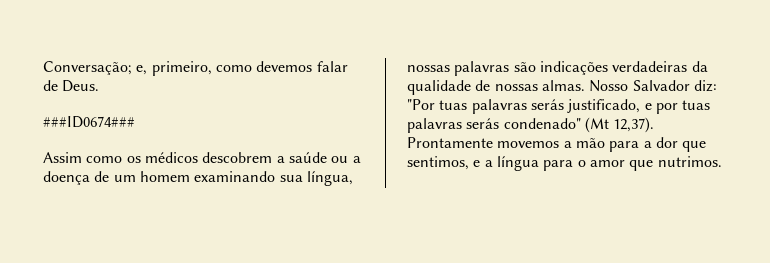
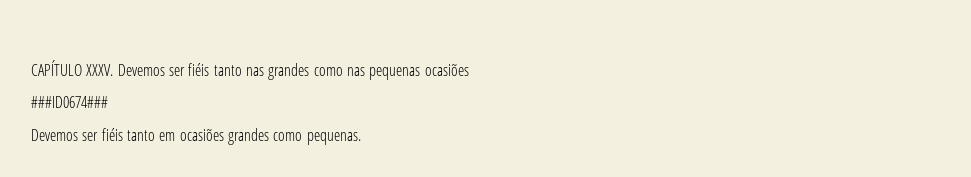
[43,61,348,76] [43,80,100,92] [43,116,135,128] [43,152,361,163] [43,171,353,186] [407,61,708,76] [407,80,717,95] [407,99,711,114] [407,117,655,133] [407,137,707,152] [407,156,722,171] Conversação; e, primeiro, como devemos falar de Deus. // ###ID0674### // Assim como os médicos descobrem a saúde ou a doença de um homem examinando sua língua, nossas palavras são indicações verdadeiras da qualidade de nossas almas. Nosso Salvador diz: "Por tuas palavras serás justificado, e por tuas palavras serás condenado" (Mt 12,37). Prontamente movemos a mão para a dor que sentimos, e a língua para o amor que nutrimos. -> [31,60,469,80] [31,96,108,108] [31,128,361,145] CAPÍTULO XXXV. Devemos ser fiéis tanto nas grandes como nas pequenas ocasiões // ###ID0674### // Devemos ser fiéis tanto em ocasiões grandes como pequenas.

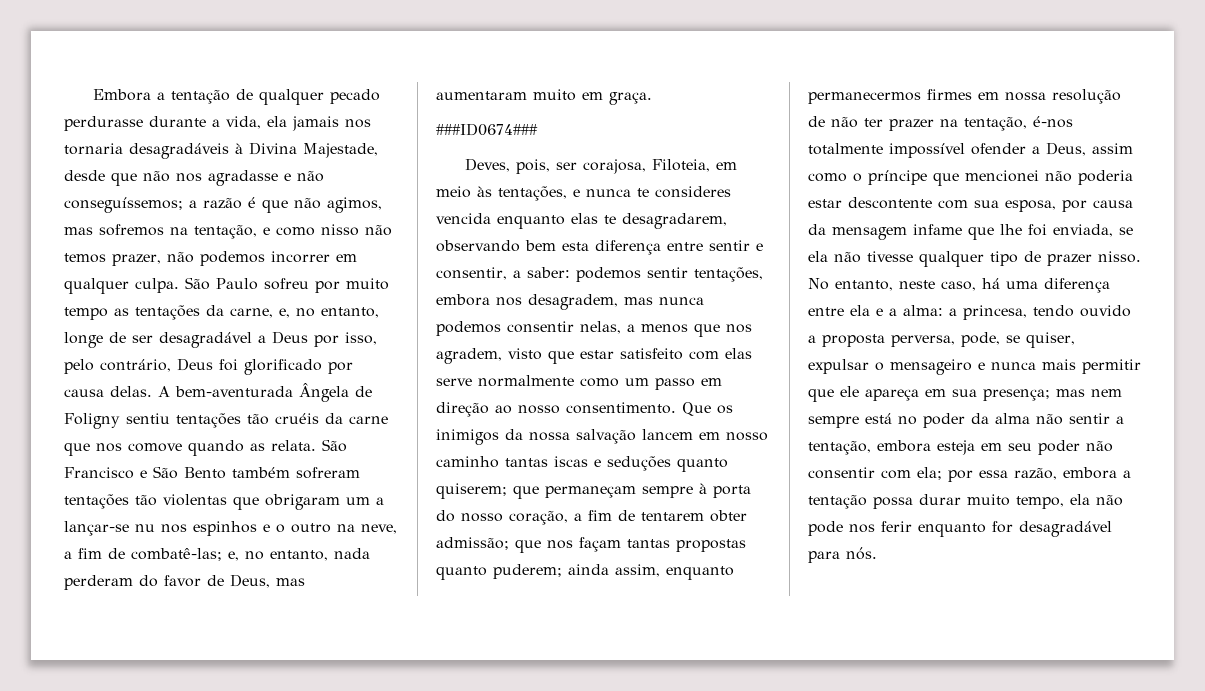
[31,60,469,80] [31,96,108,108] [31,128,361,145] CAPÍTULO XXXV. Devemos ser fiéis tanto nas grandes como nas pequenas ocasiões // ###ID0674### // Devemos ser fiéis tanto em ocasiões grandes como pequenas. -> [92,89,380,105] [64,116,371,131] [64,142,378,159] [64,170,324,186] [64,197,382,213] [64,224,392,239] [64,251,357,266] [64,277,389,294] [64,305,379,320] [64,331,377,348] [64,358,353,375] [64,383,372,402] [64,413,388,429] [64,439,347,456] [64,466,360,479] [64,494,384,510] [64,521,397,536] [64,548,370,561] [64,574,305,590] [436,89,652,105] [436,123,538,136] [464,158,737,174] [436,186,731,201] [436,213,727,229] [436,240,763,255] [436,267,763,282] [436,294,704,310] [436,321,752,337] [436,348,752,364] [436,375,722,390] [436,402,733,417] [436,429,768,445] [436,456,728,472] [436,483,751,499] [436,510,747,525] [436,537,746,553] [436,564,734,580] [808,89,1121,104] [808,116,1073,131] [808,142,1133,158] [808,170,1133,186] [808,197,1133,212] [808,224,1133,240] [808,251,1141,267] [808,278,1110,293] [808,305,1131,320] [808,332,1075,348] [808,359,1141,375] [808,386,1122,402] [808,413,1124,428] [808,440,1113,455] [808,467,1131,482] [808,494,1123,509] [808,521,1112,537] [808,547,877,563] Embora a tentação de qualquer pecado perdurasse durante a vida, ela jamais nos tornaria desagradáveis à Divina Majestade, desde que não nos agradasse e não conseguíssemos; a razão é que não agimos, mas sofremos na tentação, e como nisso não temos prazer, não podemos incorrer em qualquer culpa. São Paulo sofreu por muito tempo as tentações da carne, e, no entanto, longe de ser desagradável a Deus por isso, pelo contrário, Deus foi glorificado por causa delas. A bem-aventurada Ângela de Foligny sentiu tentações tão cruéis da carne que nos comove quando as relata. São Francisco e São Bento também sofreram tentações tão violentas que obrigaram um a lançar-se nu nos espinhos e o outro na neve, a fim de combatê-las; e, no entanto, nada perderam do favor de Deus, mas aumentaram muito em graça. // ###ID0674### // Deves, pois, ser corajosa, Filoteia, em meio às tentações, e nunca te consideres vencida enquanto elas te desagradarem, observando bem esta diferença entre sentir e consentir, a saber: podemos sentir tentações, embora nos desagradem, mas nunca podemos consentir nelas, a menos que nos agradem, visto que estar satisfeito com elas serve normalmente como um passo em direção ao nosso consentimento. Que os inimigos da nossa salvação lancem em nosso caminho tantas iscas e seduções quanto quiserem; que permaneçam sempre à porta do nosso coração, a fim de tentarem obter admissão; que nos façam tantas propostas quanto puderem; ainda assim, enquanto permanecermos firmes em nossa resolução de não ter prazer na tentação, é-nos totalmente impossível ofender a Deus, assim como o príncipe que mencionei não poderia estar descontente com sua esposa, por causa da mensagem infame que lhe foi enviada, se ela não tivesse qualquer tipo de prazer nisso. No entanto, neste caso, há uma diferença entre ela e a alma: a princesa, tendo ouvido a proposta perversa, pode, se quiser, expulsar o mensageiro e nunca mais permitir que ele apareça em sua presença; mas nem sempre está no poder da alma não sentir a tentação, embora esteja em seu poder não consentir com ela; por essa razão, embora a tentação possa durar muito tempo, ela não pode nos ferir enquanto for desagradável para nós.

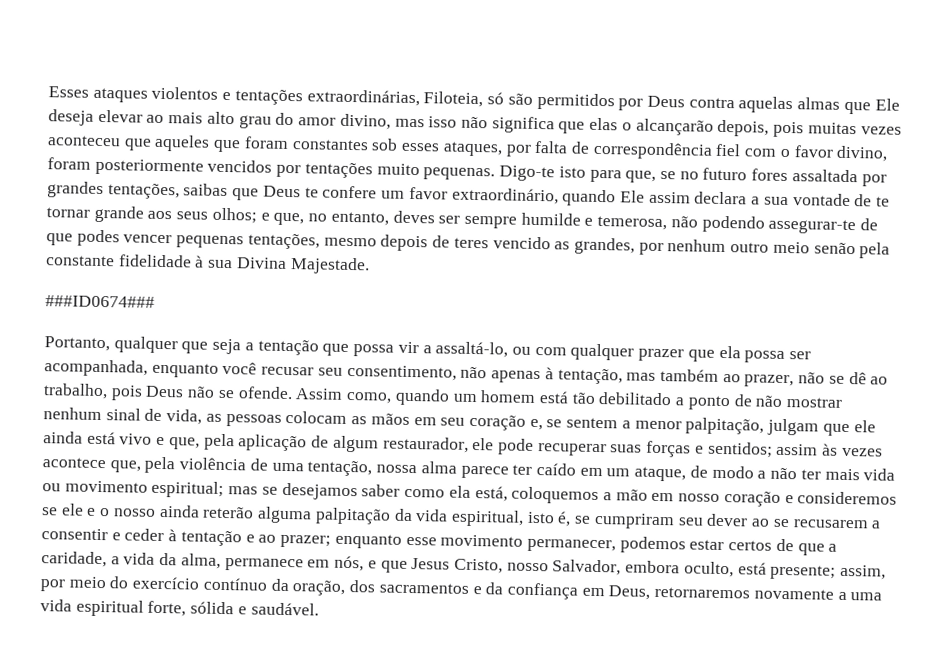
[92,89,380,105] [64,116,371,131] [64,142,378,159] [64,170,324,186] [64,197,382,213] [64,224,392,239] [64,251,357,266] [64,277,389,294] [64,305,379,320] [64,331,377,348] [64,358,353,375] [64,383,372,402] [64,413,388,429] [64,439,347,456] [64,466,360,479] [64,494,384,510] [64,521,397,536] [64,548,370,561] [64,574,305,590] [436,89,652,105] [436,123,538,136] [464,158,737,174] [436,186,731,201] [436,213,727,229] [436,240,763,255] [436,267,763,282] [436,294,704,310] [436,321,752,337] [436,348,752,364] [436,375,722,390] [436,402,733,417] [436,429,768,445] [436,456,728,472] [436,483,751,499] [436,510,747,525] [436,537,746,553] [436,564,734,580] [808,89,1121,104] [808,116,1073,131] [808,142,1133,158] [808,170,1133,186] [808,197,1133,212] [808,224,1133,240] [808,251,1141,267] [808,278,1110,293] [808,305,1131,320] [808,332,1075,348] [808,359,1141,375] [808,386,1122,402] [808,413,1124,428] [808,440,1113,455] [808,467,1131,482] [808,494,1123,509] [808,521,1112,537] [808,547,877,563] Embora a tentação de qualquer pecado perdurasse durante a vida, ela jamais nos tornaria desagradáveis à Divina Majestade, desde que não nos agradasse e não conseguíssemos; a razão é que não agimos, mas sofremos na tentação, e como nisso não temos prazer, não podemos incorrer em qualquer culpa. São Paulo sofreu por muito tempo as tentações da carne, e, no entanto, longe de ser desagradável a Deus por isso, pelo contrário, Deus foi glorificado por causa delas. A bem-aventurada Ângela de Foligny sentiu tentações tão cruéis da carne que nos comove quando as relata. São Francisco e São Bento também sofreram tentações tão violentas que obrigaram um a lançar-se nu nos espinhos e o outro na neve, a fim de combatê-las; e, no entanto, nada perderam do favor de Deus, mas aumentaram muito em graça. // ###ID0674### // Deves, pois, ser corajosa, Filoteia, em meio às tentações, e nunca te consideres vencida enquanto elas te desagradarem, observando bem esta diferença entre sentir e consentir, a saber: podemos sentir tentações, embora nos desagradem, mas nunca podemos consentir nelas, a menos que nos agradem, visto que estar satisfeito com elas serve normalmente como um passo em direção ao nosso consentimento. Que os inimigos da nossa salvação lancem em nosso caminho tantas iscas e seduções quanto quiserem; que permaneçam sempre à porta do nosso coração, a fim de tentarem obter admissão; que nos façam tantas propostas quanto puderem; ainda assim, enquanto permanecermos firmes em nossa resolução de não ter prazer na tentação, é-nos totalmente impossível ofender a Deus, assim como o príncipe que mencionei não poderia estar descontente com sua esposa, por causa da mensagem infame que lhe foi enviada, se ela não tivesse qualquer tipo de prazer nisso. No entanto, neste caso, há uma diferença entre ela e a alma: a princesa, tendo ouvido a proposta perversa, pode, se quiser, expulsar o mensageiro e nunca mais permitir que ele apareça em sua presença; mas nem sempre está no poder da alma não sentir a tentação, embora esteja em seu poder não consentir com ela; por essa razão, embora a tentação possa durar muito tempo, ela não pode nos ferir enquanto for desagradável para nós. -> [48,86,900,115] [48,109,902,138] [47,134,889,162] [47,157,887,187] [47,181,891,207] [46,205,879,235] [46,229,891,259] [46,254,370,275] [45,295,155,308] [44,336,812,364] [44,359,889,388] [43,383,843,411] [43,407,876,437] [43,431,883,458] [42,456,896,482] [42,480,898,507] [42,503,882,530] [41,528,838,556] [41,551,887,580] [40,576,883,601] [40,599,319,617] Esses ataques violentos e tentações extraordinárias, Filoteia, só são permitidos por Deus contra aquelas almas que Ele deseja elevar ao mais alto grau do amor divino, mas isso não significa que elas o alcançarão depois, pois muitas vezes aconteceu que aqueles que foram constantes sob esses ataques, por falta de correspondência fiel com o favor divino, foram posteriormente vencidos por tentações muito pequenas. Digo-te isto para que, se no futuro fores assaltada por grandes tentações, saibas que Deus te confere um favor extraordinário, quando Ele assim declara a sua vontade de te tornar grande aos seus olhos; e que, no entanto, deves ser sempre humilde e temerosa, não podendo assegurar-te de que podes vencer pequenas tentações, mesmo depois de teres vencido as grandes, por nenhum outro meio senão pela constante fidelidade à sua Divina Majestade. // ###ID0674### // Portanto, qualquer que seja a tentação que possa vir a assaltá-lo, ou com qualquer prazer que ela possa ser acompanhada, enquanto você recusar seu consentimento, não apenas à tentação, mas também ao prazer, não se dê ao trabalho, pois Deus não se ofende. Assim como, quando um homem está tão debilitado a ponto de não mostrar nenhum sinal de vida, as pessoas colocam as mãos em seu coração e, se sentem a menor palpitação, julgam que ele ainda está vivo e que, pela aplicação de algum restaurador, ele pode recuperar suas forças e sentidos; assim às vezes acontece que, pela violência de uma tentação, nossa alma parece ter caído em um ataque, de modo a não ter mais vida ou movimento espiritual; mas se desejamos saber como ela está, coloquemos a mão em nosso coração e consideremos se ele e o nosso ainda reterão alguma palpitação da vida espiritual, isto é, se cumpriram seu dever ao se recusarem a consentir e ceder à tentação e ao prazer; enquanto esse movimento permanecer, podemos estar certos de que a caridade, a vida da alma, permanece em nós, e que Jesus Cristo, nosso Salvador, embora oculto, está presente; assim, por meio do exercício contínuo da oração, dos sacramentos e da confiança em Deus, retornaremos novamente a uma vida espiritual forte, sólida e saudável.

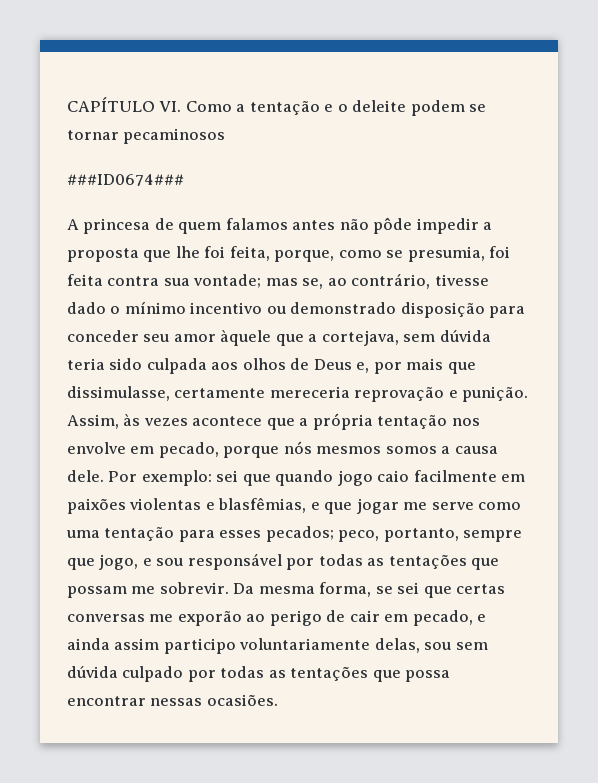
[48,86,900,115] [48,109,902,138] [47,134,889,162] [47,157,887,187] [47,181,891,207] [46,205,879,235] [46,229,891,259] [46,254,370,275] [45,295,155,308] [44,336,812,364] [44,359,889,388] [43,383,843,411] [43,407,876,437] [43,431,883,458] [42,456,896,482] [42,480,898,507] [42,503,882,530] [41,528,838,556] [41,551,887,580] [40,576,883,601] [40,599,319,617] Esses ataques violentos e tentações extraordinárias, Filoteia, só são permitidos por Deus contra aquelas almas que Ele deseja elevar ao mais alto grau do amor divino, mas isso não significa que elas o alcançarão depois, pois muitas vezes aconteceu que aqueles que foram constantes sob esses ataques, por falta de correspondência fiel com o favor divino, foram posteriormente vencidos por tentações muito pequenas. Digo-te isto para que, se no futuro fores assaltada por grandes tentações, saibas que Deus te confere um favor extraordinário, quando Ele assim declara a sua vontade de te tornar grande aos seus olhos; e que, no entanto, deves ser sempre humilde e temerosa, não podendo assegurar-te de que podes vencer pequenas tentações, mesmo depois de teres vencido as grandes, por nenhum outro meio senão pela constante fidelidade à sua Divina Majestade. // ###ID0674### // Portanto, qualquer que seja a tentação que possa vir a assaltá-lo, ou com qualquer prazer que ela possa ser acompanhada, enquanto você recusar seu consentimento, não apenas à tentação, mas também ao prazer, não se dê ao trabalho, pois Deus não se ofende. Assim como, quando um homem está tão debilitado a ponto de não mostrar nenhum sinal de vida, as pessoas colocam as mãos em seu coração e, se sentem a menor palpitação, julgam que ele ainda está vivo e que, pela aplicação de algum restaurador, ele pode recuperar suas forças e sentidos; assim às vezes acontece que, pela violência de uma tentação, nossa alma parece ter caído em um ataque, de modo a não ter mais vida ou movimento espiritual; mas se desejamos saber como ela está, coloquemos a mão em nosso coração e consideremos se ele e o nosso ainda reterão alguma palpitação da vida espiritual, isto é, se cumpriram seu dever ao se recusarem a consentir e ceder à tentação e ao prazer; enquanto esse movimento permanecer, podemos estar certos de que a caridade, a vida da alma, permanece em nós, e que Jesus Cristo, nosso Salvador, embora oculto, está presente; assim, por meio do exercício contínuo da oração, dos sacramentos e da confiança em Deus, retornaremos novamente a uma vida espiritual forte, sólida e saudável. -> [67,97,487,116] [67,128,226,144] [67,174,184,186] [67,217,493,234] [67,246,511,262] [67,273,489,289] [67,301,526,318] [67,329,491,346] [67,358,476,374] [67,386,529,402] [67,413,480,430] [67,441,498,458] [67,470,526,486] [67,497,522,514] [66,526,523,542] [67,553,500,570] [67,582,506,598] [67,610,487,626] [67,638,488,654] [67,666,451,682] [67,694,278,706] CAPÍTULO VI. Como a tentação e o deleite podem se tornar pecaminosos // ###ID0674### // A princesa de quem falamos antes não pôde impedir a proposta que lhe foi feita, porque, como se presumia, foi feita contra sua vontade; mas se, ao contrário, tivesse dado o mínimo incentivo ou demonstrado disposição para conceder seu amor àquele que a cortejava, sem dúvida teria sido culpada aos olhos de Deus e, por mais que dissimulasse, certamente mereceria reprovação e punição. Assim, às vezes acontece que a própria tentação nos envolve em pecado, porque nós mesmos somos a causa dele. Por exemplo: sei que quando jogo caio facilmente em paixões violentas e blasfêmias, e que jogar me serve como uma tentação para esses pecados; peco, portanto, sempre que jogo, e sou responsável por todas as tentações que possam me sobrevir. Da mesma forma, se sei que certas conversas me exporão ao perigo de cair em pecado, e ainda assim participo voluntariamente delas, sou sem dúvida culpado por todas as tentações que possa encontrar nessas ocasiões.

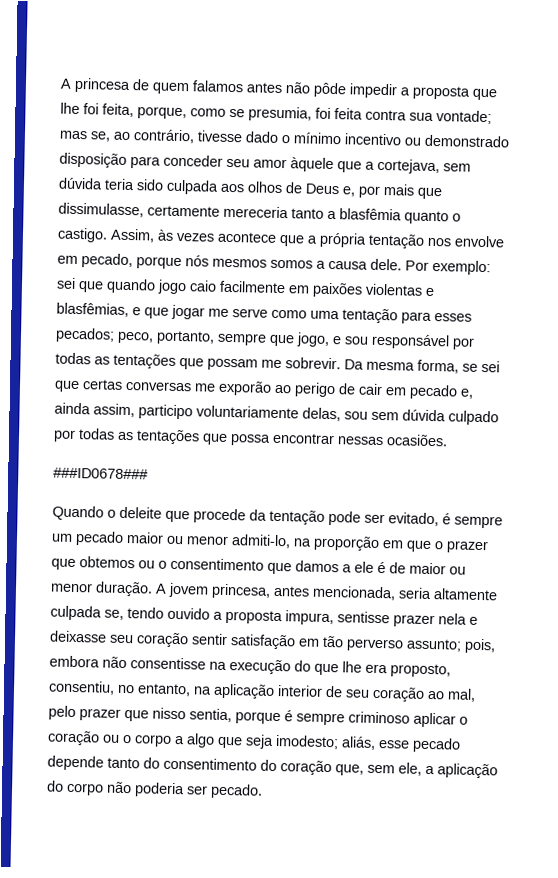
[67,97,487,116] [67,128,226,144] [67,174,184,186] CAPÍTULO VI. Como a tentação e o deleite podem se tornar pecaminosos // ###ID0674### // -> (60, 83) none
[354,386,529,402] reprovação e punição. -> [291,208,461,225] [57,227,108,243] tanto a blasfêmia quanto o castigo.
[412,610,487,626] [67,638,160,650] pecado, e ainda assim -> [409,384,474,400] [54,402,135,418] pecado e, ainda assim,
(278, 700) none -> [53,467,148,480] [52,505,503,529] [51,531,489,554] [51,556,466,575] [50,581,498,601] [50,605,478,628] [49,630,496,654] [49,655,451,678] [48,680,476,702] [48,705,468,728] [47,730,461,753] [47,755,498,779] [47,780,263,799] // ###ID0678### // Quando o deleite que procede da tentação pode ser evitado, é sempre um pecado maior ou menor admiti-lo, na proporção em que o prazer que obtemos ou o consentimento que damos a ele é de maior ou menor duração. A jovem princesa, antes mencionada, seria altamente culpada se, tendo ouvido a proposta impura, sentisse prazer nela e deixasse seu coração sentir satisfação em tão perverso assunto; pois, embora não consentisse na execução do que lhe era proposto, consentiu, no entanto, na aplicação interior de seu coração ao mal, pelo prazer que nisso sentia, porque é sempre criminoso aplicar o coração ou o corpo a algo que seja imodesto; aliás, esse pecado depende tanto do consentimento do coração que, sem ele, a aplicação do corpo não poderia ser pecado.

